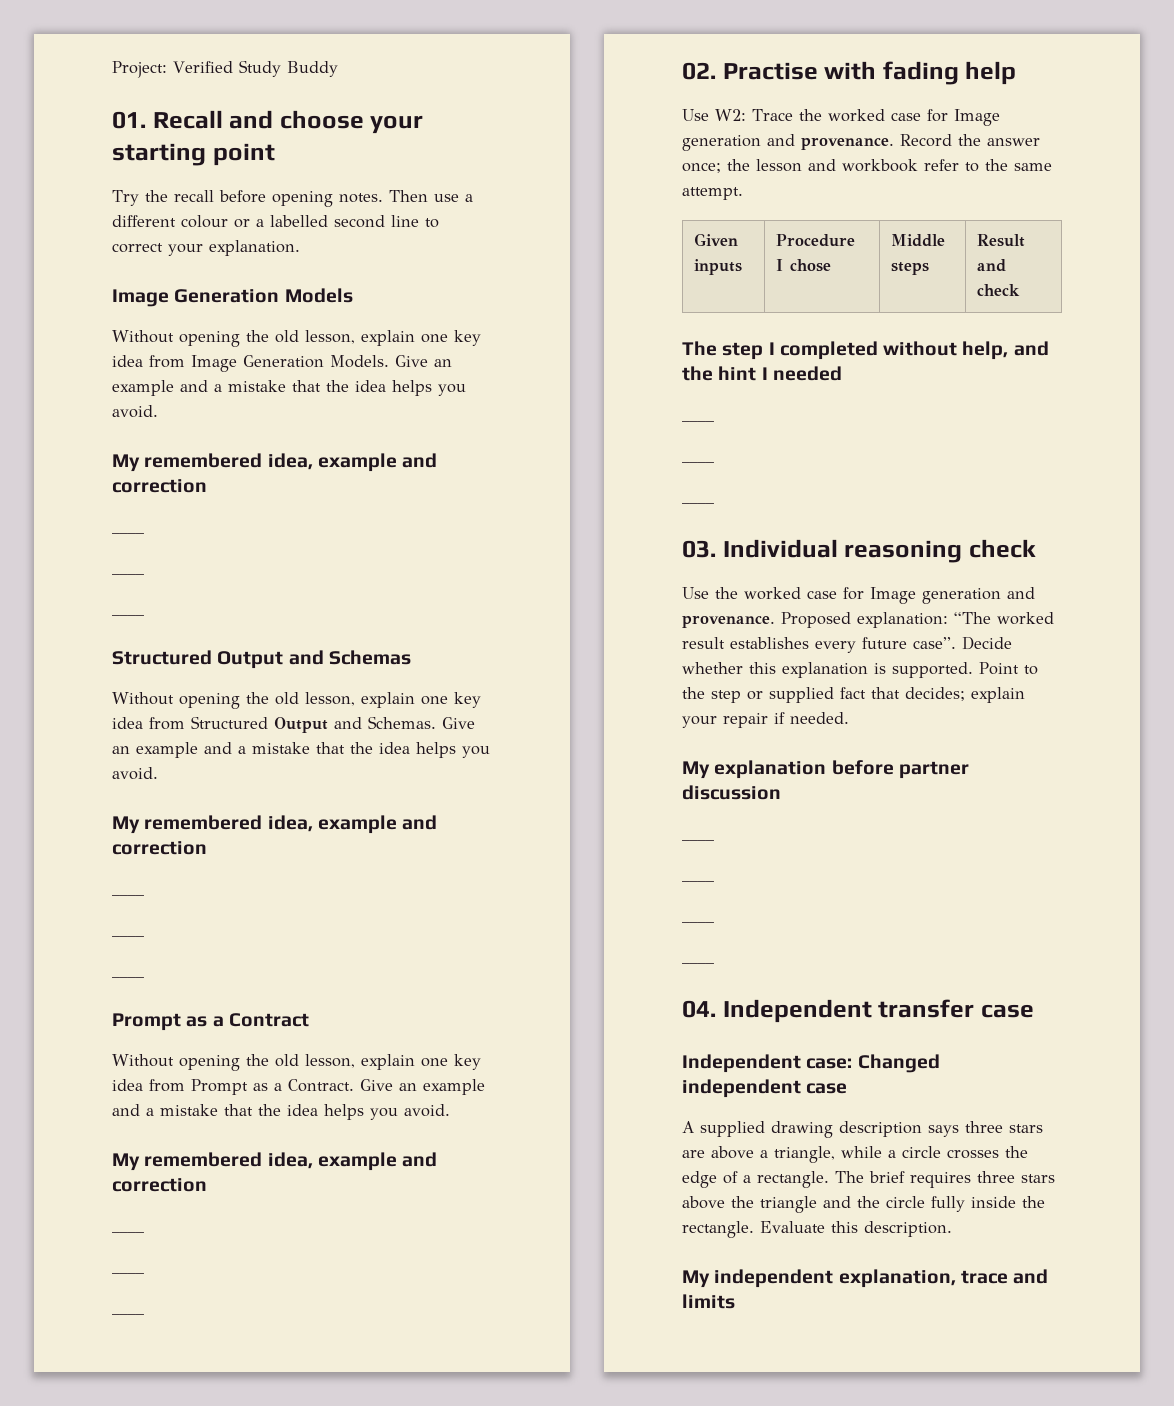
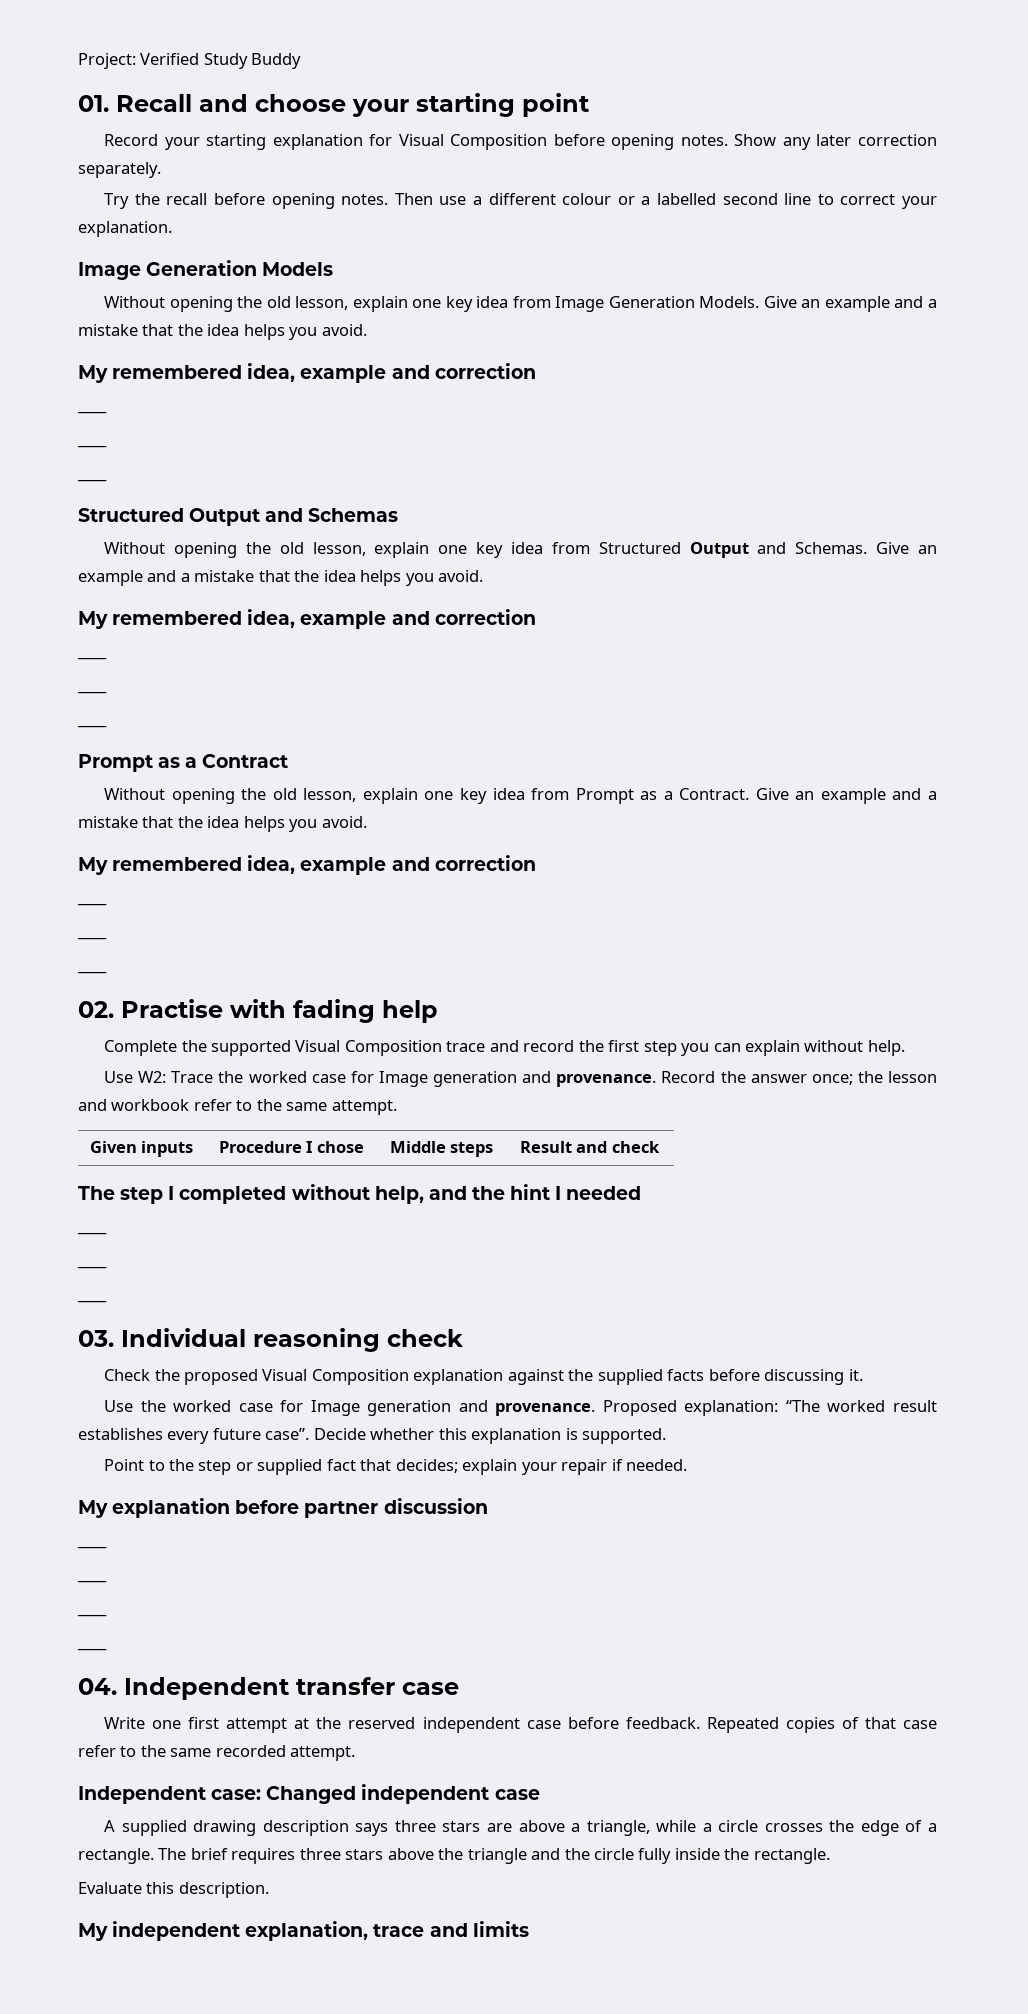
(275, 154) none -> [104,134,938,150] [78,162,161,178] // Record your starting explanation for Visual Composition before opening notes. Show any later correction separately.
(1017, 73) none -> [104,1040,905,1056] // Complete the supported Visual Composition trace and record the first step you can explain without help.
(1036, 548) none -> [104,1369,863,1385] // Check the proposed Visual Composition explanation against the supplied facts before discussing it.
(973, 670) none -> (667, 1436) //
(1034, 1011) none -> [104,1717,938,1733] [78,1745,356,1761] // Write one first attempt at the reserved independent case before feedback. Repeated copies of that case refer to the same recorded attempt.
(754, 1229) none -> (830, 1856) //

